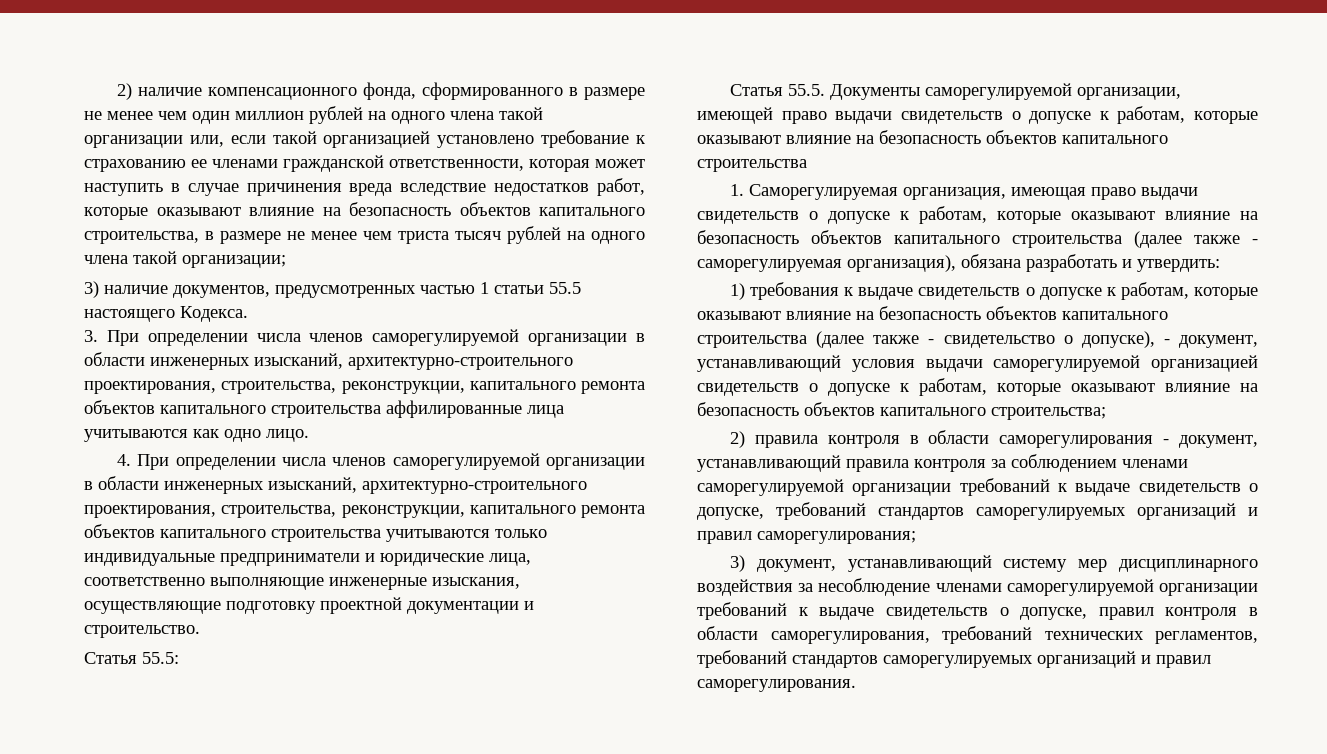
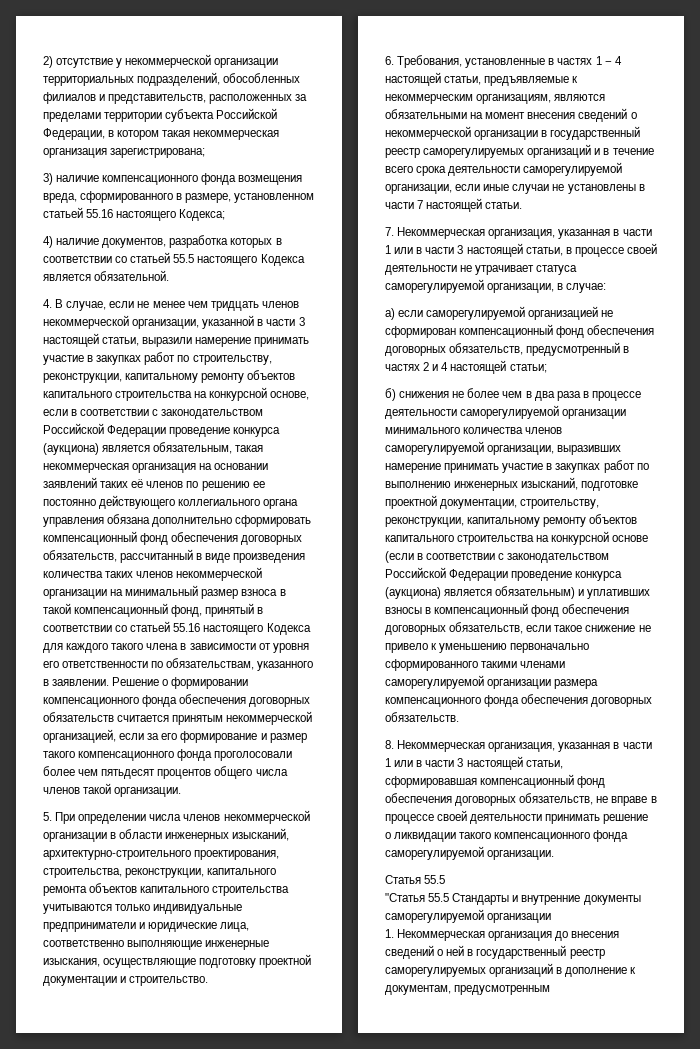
[116,82,645,100] [84,106,543,124] [84,130,645,148] [84,155,645,172] [84,178,645,196] [84,202,645,220] [84,226,645,244] [84,251,286,268] [84,281,581,298] [84,306,248,322] [84,329,645,346] [84,352,573,370] [84,381,645,394] [84,400,564,418] [84,429,309,442] [116,453,540,470] 2) наличие компенсационного фонда, сформированного в размере не менее чем один миллион рублей на одного члена такой организации или, если такой организацией установлено требование к страхованию ее членами гражданской ответственности, которая может наступить в случае причинения вреда вследствие недостатков работ, которые оказывают влияние на безопасность объектов капитального строительства, в размере не менее чем триста тысяч рублей на одного члена такой организации; // 3) наличие документов, предусмотренных частью 1 статьи 55.5 настоящего Кодекса. // 3. При определении числа членов саморегулируемой организации в области инженерных изысканий, архитектурно-строительного проектирования, строительства, реконструкции, капитального ремонта объектов капитального строительства аффилированные лица учитываются как одно лицо. // 4. При определении числа членов саморегулируемой -> [43,54,279,68] [43,72,301,86] [43,92,308,104] [43,108,278,122] [43,128,280,140] [43,148,206,158] [43,173,303,185] [43,191,315,203] [43,207,226,221] [43,235,282,248] [43,252,305,266] [43,270,170,281] [43,299,299,311] [43,315,305,329] [43,333,310,347] [43,352,272,365] [43,370,296,383] [43,387,310,401] [43,409,264,419] [43,423,281,437] [43,442,264,455] [43,463,269,473] [43,477,265,491] [43,495,299,509] [43,514,312,527] [43,531,303,545] [43,549,306,563] [43,567,263,581] [43,585,286,599] [43,603,264,617] [43,621,311,635] [43,643,309,653] [43,658,314,671] [43,677,249,689] [43,694,311,707] [43,711,313,725] [43,729,307,743] [43,749,293,761] [43,766,288,779] [43,783,182,797] [43,810,310,824] 2) отсутствие у некоммерческой организации территориальных подразделений, обособленных филиалов и представительств, расположенных за пределами территории субъекта Российской Федерации, в котором такая некоммерческая организация зарегистрирована; // 3) наличие компенсационного фонда возмещения вреда, сформированного в размере, установленном статьей 55.16 настоящего Кодекса; // 4) наличие документов, разработка которых в соответствии со статьей 55.5 настоящего Кодекса является обязательной. // 4. В случае, если не менее чем тридцать членов некоммерческой организации, указанной в части 3 настоящей статьи, выразили намерение принимать участие в закупках работ по строительству, реконструкции, капитальному ремонту объектов капитального строительства на конкурсной основе, если в соответствии с законодательством Российской Федерации проведение конкурса (аукциона) является обязательным, такая некоммерческая организация на основании заявлений таких её членов по решению ее постоянно действующего коллегиального органа управления обязана дополнительно сформировать компенсационный фонд обеспечения договорных обязательств, рассчитанный в виде произведения количества таких членов некоммерческой организации на минимальный размер взноса в такой компенсационный фонд, принятый в соответствии со статьей 55.16 настоящего Кодекса для каждого такого члена в зависимости от уровня его ответственности по обязательствам, указанного в заявлении. Решение о формировании компенсационного фонда обеспечения договорных обязательств считается принятым некоммерческой организацией, если за его формирование и размер такого компенсационного фонда проголосовали более чем пятьдесят процентов общего числа членов такой организации. // 5. При определении числа членов некоммерческой
[84,652,179,664] [729,83,1181,100] [697,106,1258,124] [697,130,1168,144] [697,159,807,172] [729,184,1198,200] [697,206,1258,224] [697,230,1258,248] [697,254,1220,272] [729,282,1258,300] [697,306,1168,320] [697,331,1258,348] [697,355,1258,372] [697,378,1258,396] [697,402,1106,420] [729,430,1258,448] [697,454,1188,472] [697,478,1258,496] [697,502,1258,520] [697,531,916,544] [729,555,1258,572] [697,578,1258,596] [697,602,1258,620] [697,626,1258,644] [697,650,1211,668] [697,679,856,692] Статья 55.5: // Статья 55.5. Документы саморегулируемой организации, имеющей право выдачи свидетельств о допуске к работам, которые оказывают влияние на безопасность объектов капитального строительства // 1. Саморегулируемая организация, имеющая право выдачи свидетельств о допуске к работам, которые оказывают влияние на безопасность объектов капитального строительства (далее также - саморегулируемая организация), обязана разработать и утвердить: // 1) требования к выдаче свидетельств о допуске к работам, которые оказывают влияние на безопасность объектов капитального строительства (далее также - свидетельство о допуске), - документ, устанавливающий условия выдачи саморегулируемой организацией свидетельств о допуске к работам, которые оказывают влияние на безопасность объектов капитального строительства; // 2) правила контроля в области саморегулирования - документ, устанавливающий правила контроля за соблюдением членами саморегулируемой организации требований к выдаче свидетельств о допуске, требований стандартов саморегулируемых организаций и правил саморегулирования; // 3) документ, устанавливающий систему мер дисциплинарного воздействия за несоблюдение членами саморегулируемой организации требований к выдаче свидетельств о допуске, правил контроля в области саморегулирования, требований технических регламентов, требований стандартов саморегулируемых организаций и правил саморегулирования. -> [385,55,622,68] [385,72,579,86] [385,94,606,104] [385,108,637,122] [385,126,641,140] [385,144,654,158] [385,162,623,176] [385,184,645,194] [385,198,523,212] [385,227,652,239] [385,243,657,257] [385,265,578,275] [385,279,607,293] [385,306,614,320] [385,324,655,338] [385,342,630,356] [385,360,547,374] [385,388,641,401] [385,405,627,419] [385,427,563,434] [385,441,622,455] [385,460,649,473] [385,477,639,491] [385,495,600,509] [385,514,638,527] [385,531,649,545] [385,551,610,563] [385,567,623,581] [385,586,651,599] [385,603,630,617] [385,622,651,635] [385,643,590,653] [385,659,566,671] [385,675,599,689] [385,694,653,707] [385,712,459,722] [385,740,652,752] [385,756,563,770] [385,774,606,788] [385,793,657,806] [385,810,649,824] [385,830,629,842] [385,846,555,860] [385,875,446,884] [385,893,641,905] [385,909,552,923] [385,929,620,941] [385,945,605,959] [385,963,637,977] [385,985,551,995] 6. Требования, установленные в частях 1 − 4 настоящей статьи, предъявляемые к некоммерческим организациям, являются обязательными на момент внесения сведений о некоммерческой организации в государственный реестр саморегулируемых организаций и в течение всего срока деятельности саморегулируемой организации, если иные случаи не установлены в части 7 настоящей статьи. // 7. Некоммерческая организация, указанная в части 1 или в части 3 настоящей статьи, в процессе своей деятельности не утрачивает статуса саморегулируемой организации, в случае: // а) если саморегулируемой организацией не сформирован компенсационный фонд обеспечения договорных обязательств, предусмотренный в частях 2 и 4 настоящей статьи; // б) снижения не более чем в два раза в процессе деятельности саморегулируемой организации минимального количества членов саморегулируемой организации, выразивших намерение принимать участие в закупках работ по выполнению инженерных изысканий, подготовке проектной документации, строительству, реконструкции, капитальному ремонту объектов капитального строительства на конкурсной основе (если в соответствии с законодательством Российской Федерации проведение конкурса (аукциона) является обязательным) и уплативших взносы в компенсационный фонд обеспечения договорных обязательств, если такое снижение не привело к уменьшению первоначально сформированного такими членами саморегулируемой организации размера компенсационного фонда обеспечения договорных обязательств. // 8. Некоммерческая организация, указанная в части 1 или в части 3 настоящей статьи, сформировавшая компенсационный фонд обеспечения договорных обязательств, не вправе в процессе своей деятельности принимать решение о ликвидации такого компенсационного фонда саморегулируемой организации. // Статья 55.5 // "Статья 55.5 Стандарты и внутренние документы саморегулируемой организации // 1. Некоммерческая организация до внесения сведений о ней в государственный реестр саморегулируемых организаций в дополнение к документам, предусмотренным

